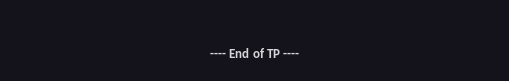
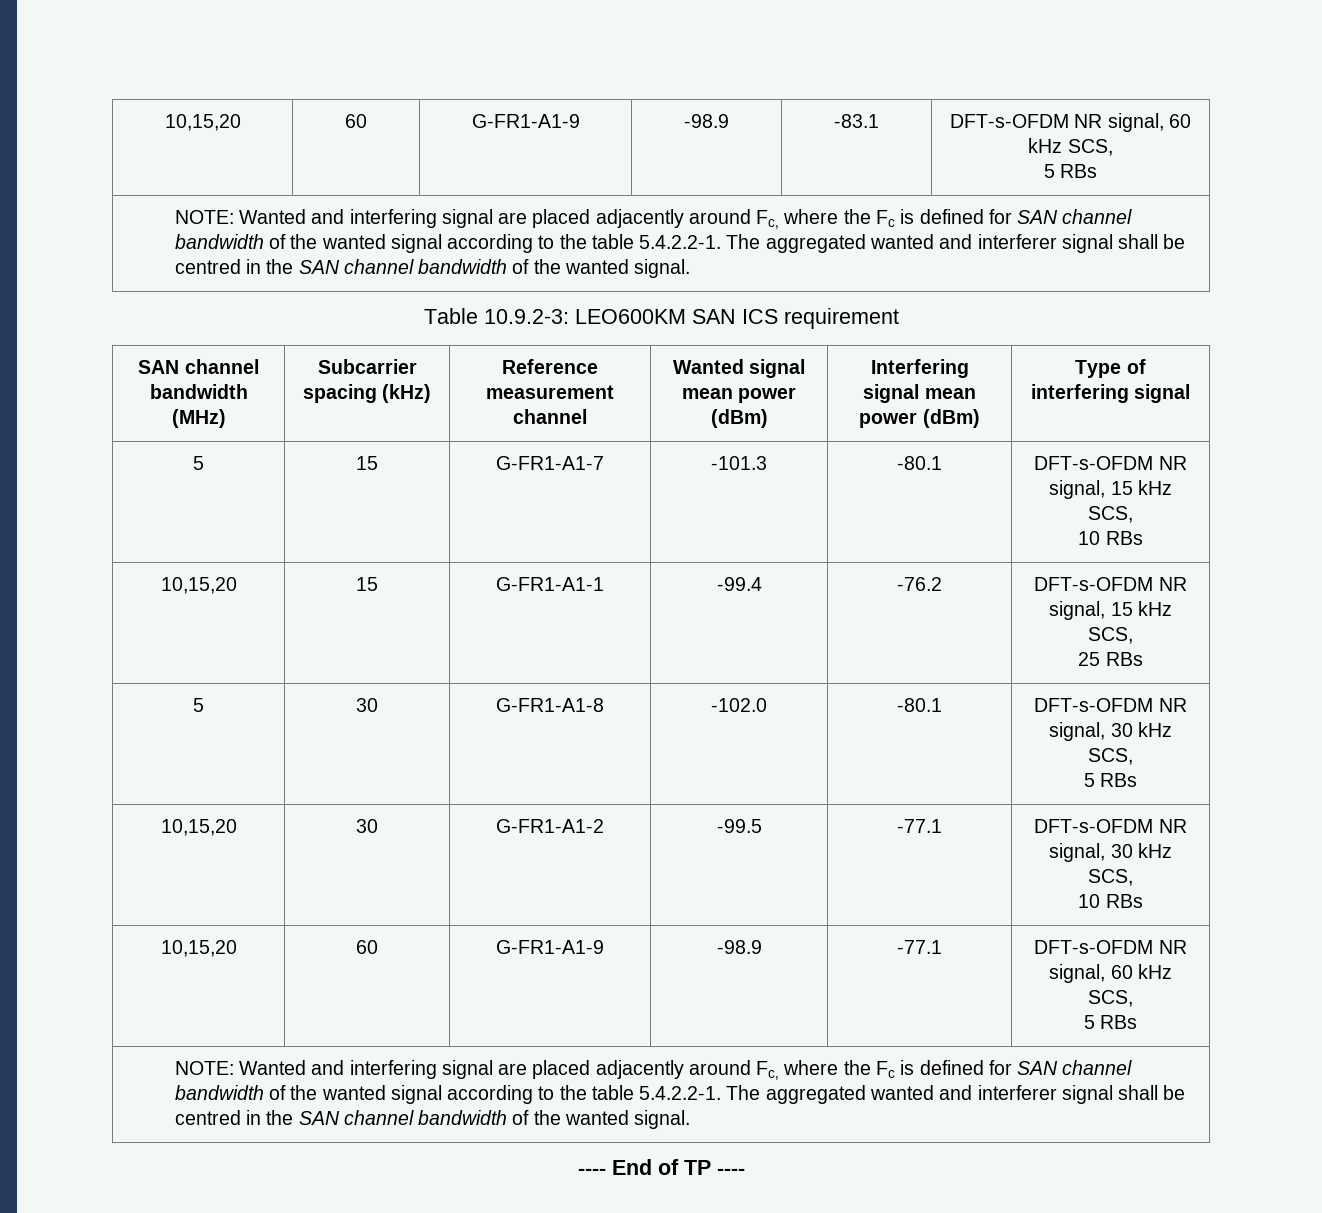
(209, 55) none -> [164,114,241,131] [345,114,367,128] [471,114,580,128] [684,114,729,128] [834,114,879,128] [950,113,1191,132] [1028,138,1113,156] [1043,164,1098,178] [174,209,1133,229] [174,234,1186,253] [174,259,691,278] [423,308,899,329] [138,359,259,374] [149,384,248,399] [171,409,226,428] [317,359,417,374] [302,384,432,403] [502,359,598,374] [486,385,614,399] [513,409,587,424] [672,359,806,378] [681,387,797,403] [710,409,768,428] [870,359,969,378] [863,384,976,403] [859,409,980,428] [1075,359,1146,378] [1030,384,1191,403] [193,456,204,470] [356,456,378,470] [496,456,604,470] [711,456,767,470] [897,456,942,470] [1034,456,1187,470] [1049,480,1172,499] [1088,506,1133,523] [1078,531,1143,545] [160,577,237,594] [356,577,378,591] [496,577,604,591] [716,577,762,591] [897,577,942,591] [1034,577,1187,591] [1049,601,1172,620] [1088,627,1133,644] [1078,652,1143,666] [193,698,204,712] [356,698,378,712] [496,698,604,712] [711,698,767,712] [897,698,942,712] [1034,698,1187,712] [1049,722,1172,741] [1088,748,1133,765] [1083,773,1138,787] [160,819,237,836] [356,819,378,833] [496,819,604,833] [716,819,762,833] [897,819,942,833] [1034,819,1187,833] [1049,843,1172,862] [1088,869,1133,886] [1078,894,1143,908] [160,940,237,957] [356,940,378,954] [496,940,604,954] [716,940,762,954] [897,940,942,954] [1034,940,1187,954] [1049,964,1172,983] [1088,990,1133,1007] [1083,1015,1138,1029] [174,1060,1133,1080] [174,1085,1186,1104] [174,1110,691,1129] 10,15,20 | 60 | G-FR1-A1-9 | -98.9 | -83.1 | DFT-s-OFDM NR signal, 60 kHz SCS, // 5 RBs // NOTE: Wanted and interfering signal are placed adjacently around Fc, where the Fc is defined for SAN channel bandwidth of the wanted signal according to the table 5.4.2.2-1. The aggregated wanted and interferer signal shall be centred in the SAN channel bandwidth of the wanted signal. // Table 10.9.2-3: LEO600KM SAN ICS requirement // SAN channel bandwidth (MHz) | Subcarrier spacing (kHz) | Reference measurement channel | Wanted signal mean power (dBm) | Interfering signal mean power (dBm) | Type of interfering signal // 5 | 15 | G-FR1-A1-7 | -101.3 | -80.1 | DFT-s-OFDM NR signal, 15 kHz SCS, // 10 RBs // 10,15,20 | 15 | G-FR1-A1-1 | -99.4 | -76.2 | DFT-s-OFDM NR signal, 15 kHz SCS, // 25 RBs // 5 | 30 | G-FR1-A1-8 | -102.0 | -80.1 | DFT-s-OFDM NR signal, 30 kHz SCS, // 5 RBs // 10,15,20 | 30 | G-FR1-A1-2 | -99.5 | -77.1 | DFT-s-OFDM NR signal, 30 kHz SCS, // 10 RBs // 10,15,20 | 60 | G-FR1-A1-9 | -98.9 | -77.1 | DFT-s-OFDM NR signal, 60 kHz SCS, // 5 RBs // NOTE: Wanted and interfering signal are placed adjacently around Fc, where the Fc is defined for SAN channel bandwidth of the wanted signal according to the table 5.4.2.2-1. The aggregated wanted and interferer signal shall be centred in the SAN channel bandwidth of the wanted signal. //

